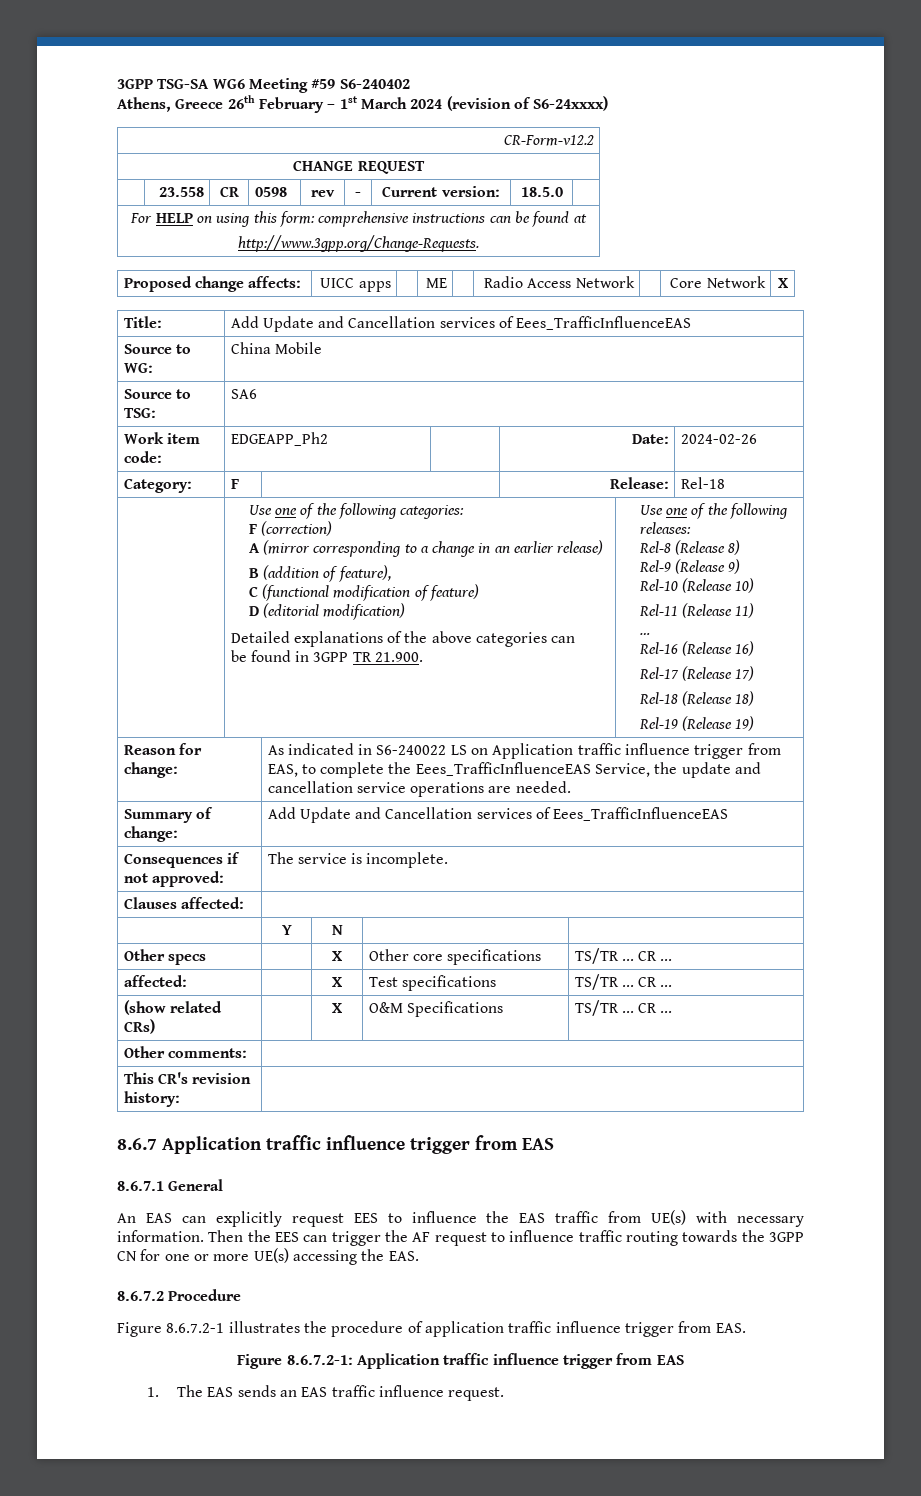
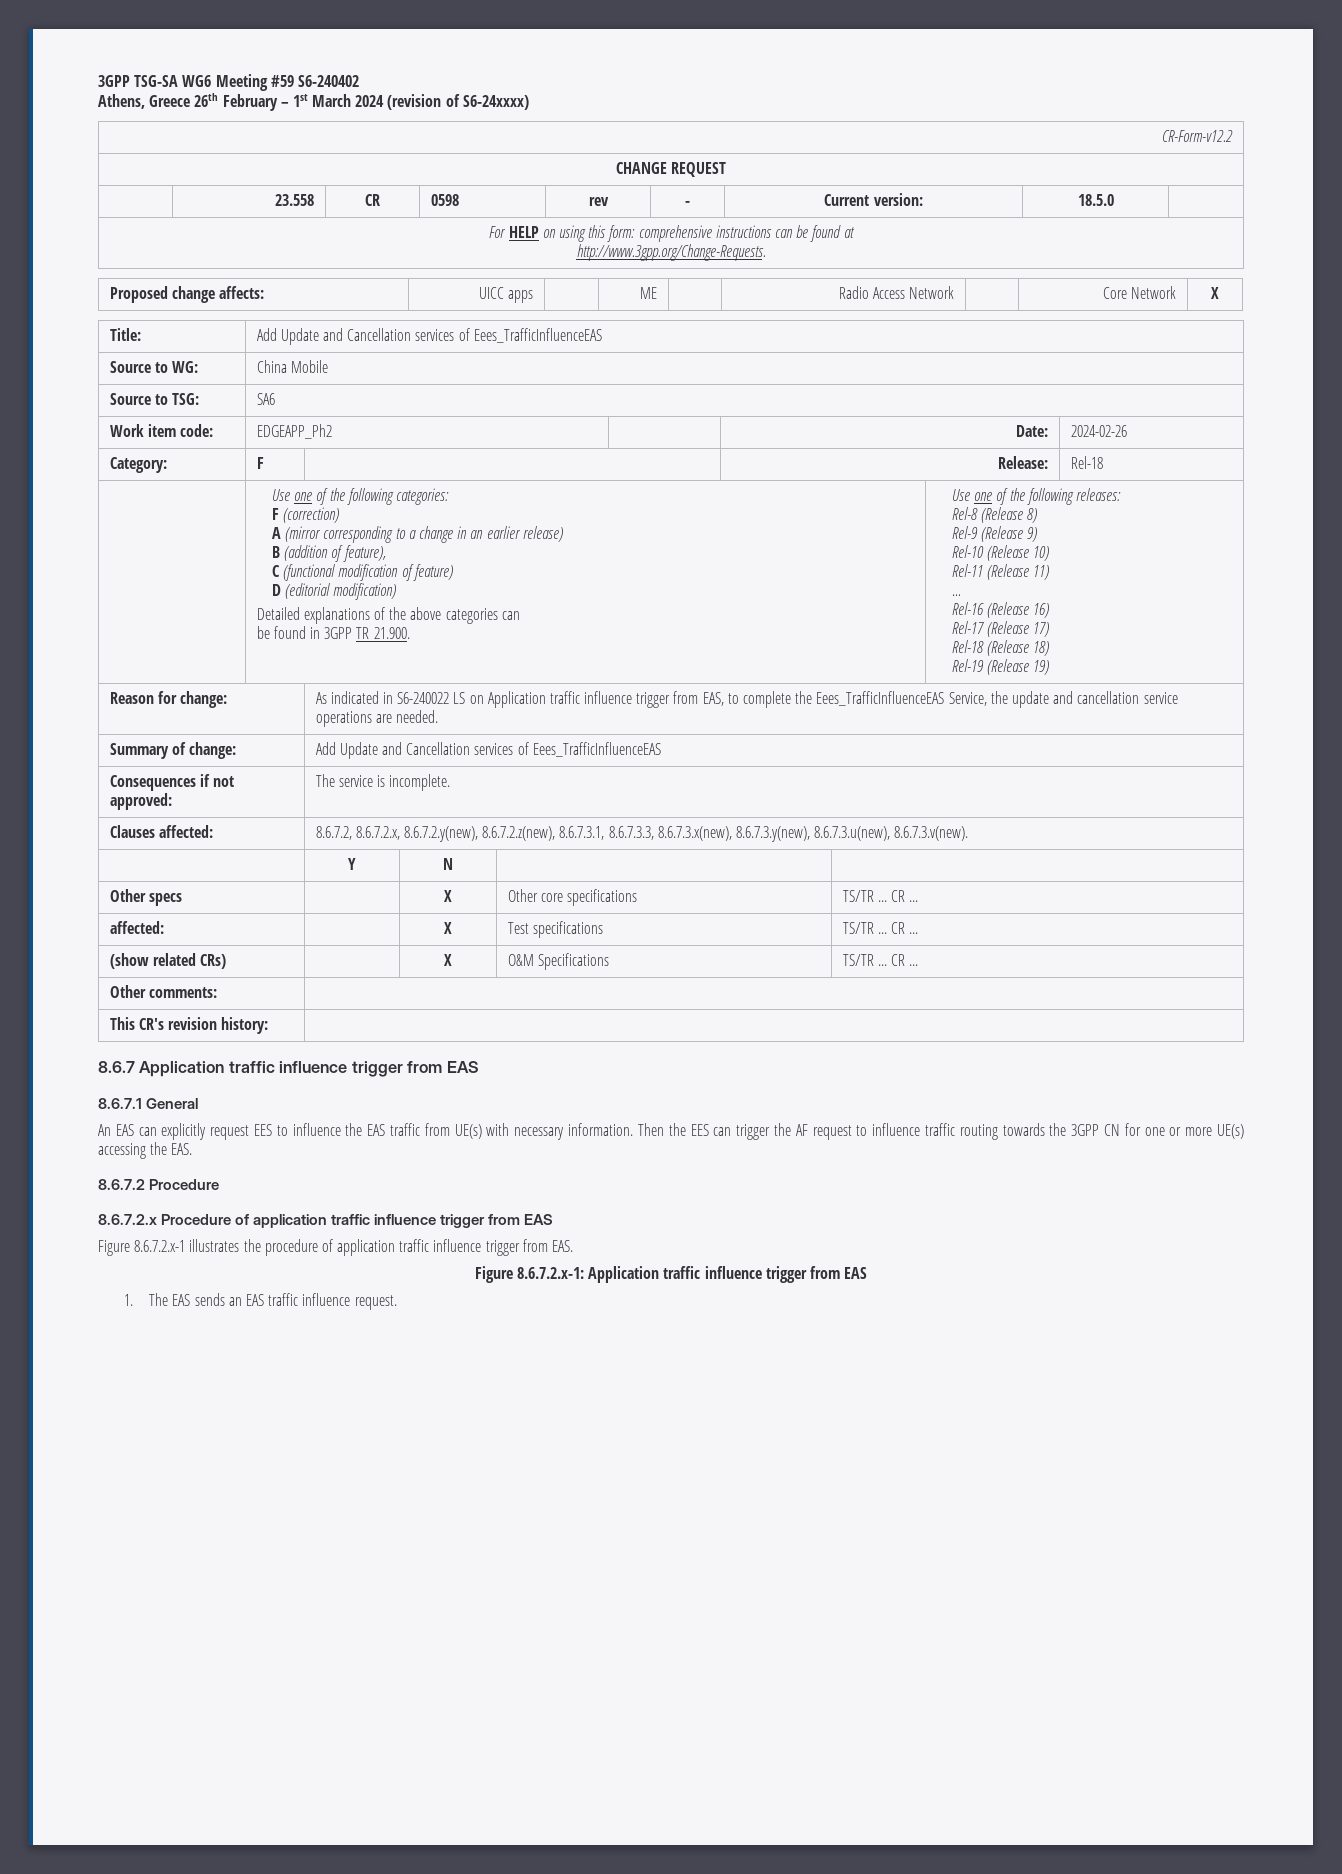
(244, 903) none -> [315,826,969,842] 8.6.7.2, 8.6.7.2.x, 8.6.7.2.y(new), 8.6.7.2.z(new), 8.6.7.3.1, 8.6.7.3.3, 8.6.7.3.x(new), 8.6.7.3.y(new), 8.6.7.3.u(new), 8.6.7.3.v(new).
[117,1322,225,1337] // Figure 8.6.7.2-1 -> [98,1214,554,1228] [98,1240,186,1256] // 8.6.7.2.x Procedure of application traffic influence trigger from EAS // Figure 8.6.7.2.x-1
[286,1355,353,1365] 8.6.7.2-1: -> [517,1267,585,1279] 8.6.7.2.x-1:

